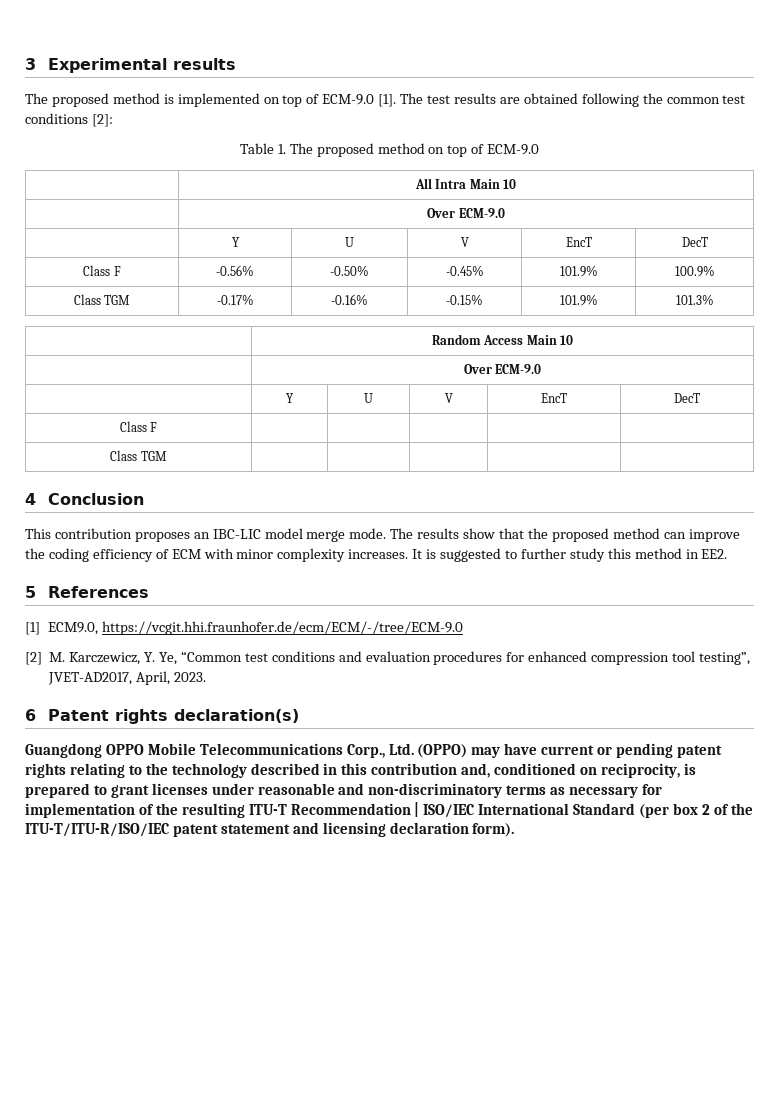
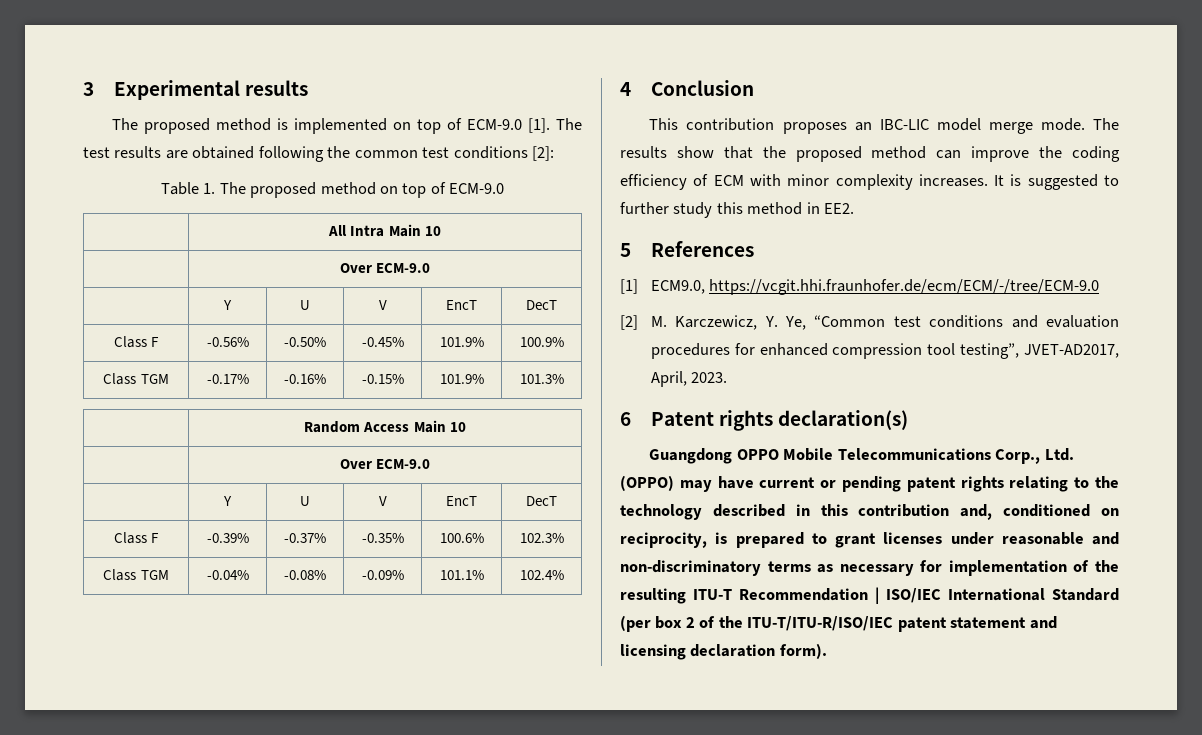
[110,450,167,461] | | | | // Class TGM | | | | | -> [206,533,249,543] [284,533,326,543] [361,533,404,543] [439,533,484,543] [519,533,564,543] [103,569,169,581] [206,570,249,580] [284,570,326,580] [361,570,404,580] [439,570,484,580] [519,570,564,580] -0.39% | -0.37% | -0.35% | 100.6% | 102.3% // Class TGM | -0.04% | -0.08% | -0.09% | 101.1% | 102.4%

